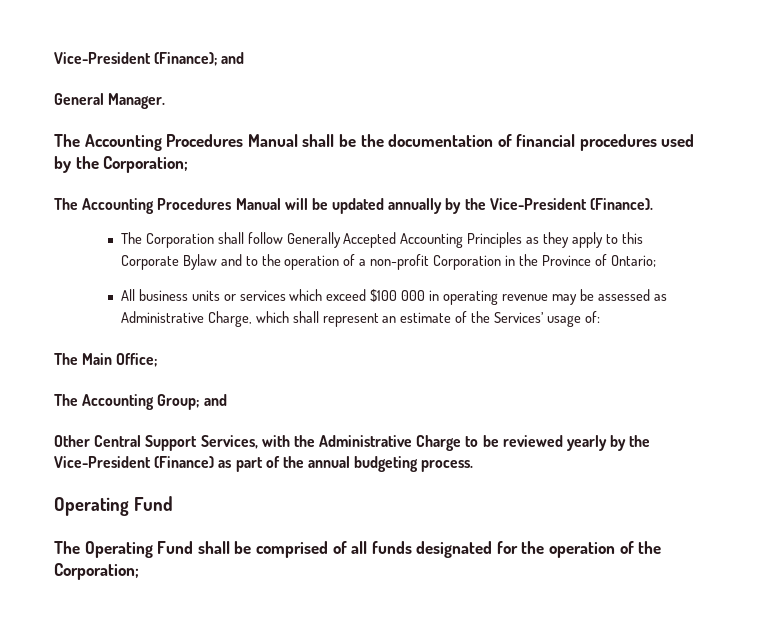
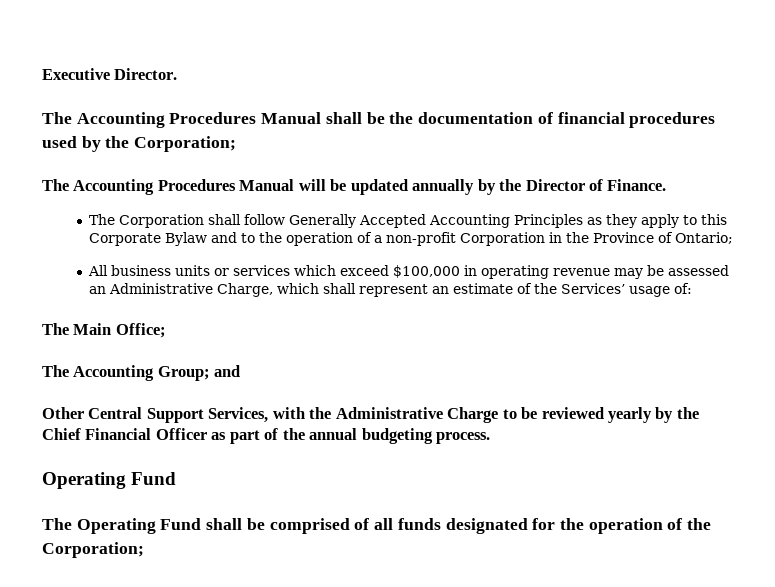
[54,52,245,66] [54,93,166,109] Vice-President (Finance); and // General Manager. -> [42,68,178,80] Executive Director.
[489,198,654,210] Vice-President (Finance). -> [525,179,667,191] Director of Finance.
[370,289,426,302] $100 000 -> [392,265,460,278] $100,000
[653,294,667,301] as -> [88,286,106,294] an
[54,456,215,468] Vice-President (Finance) -> [42,428,207,440] Chief Financial Officer

